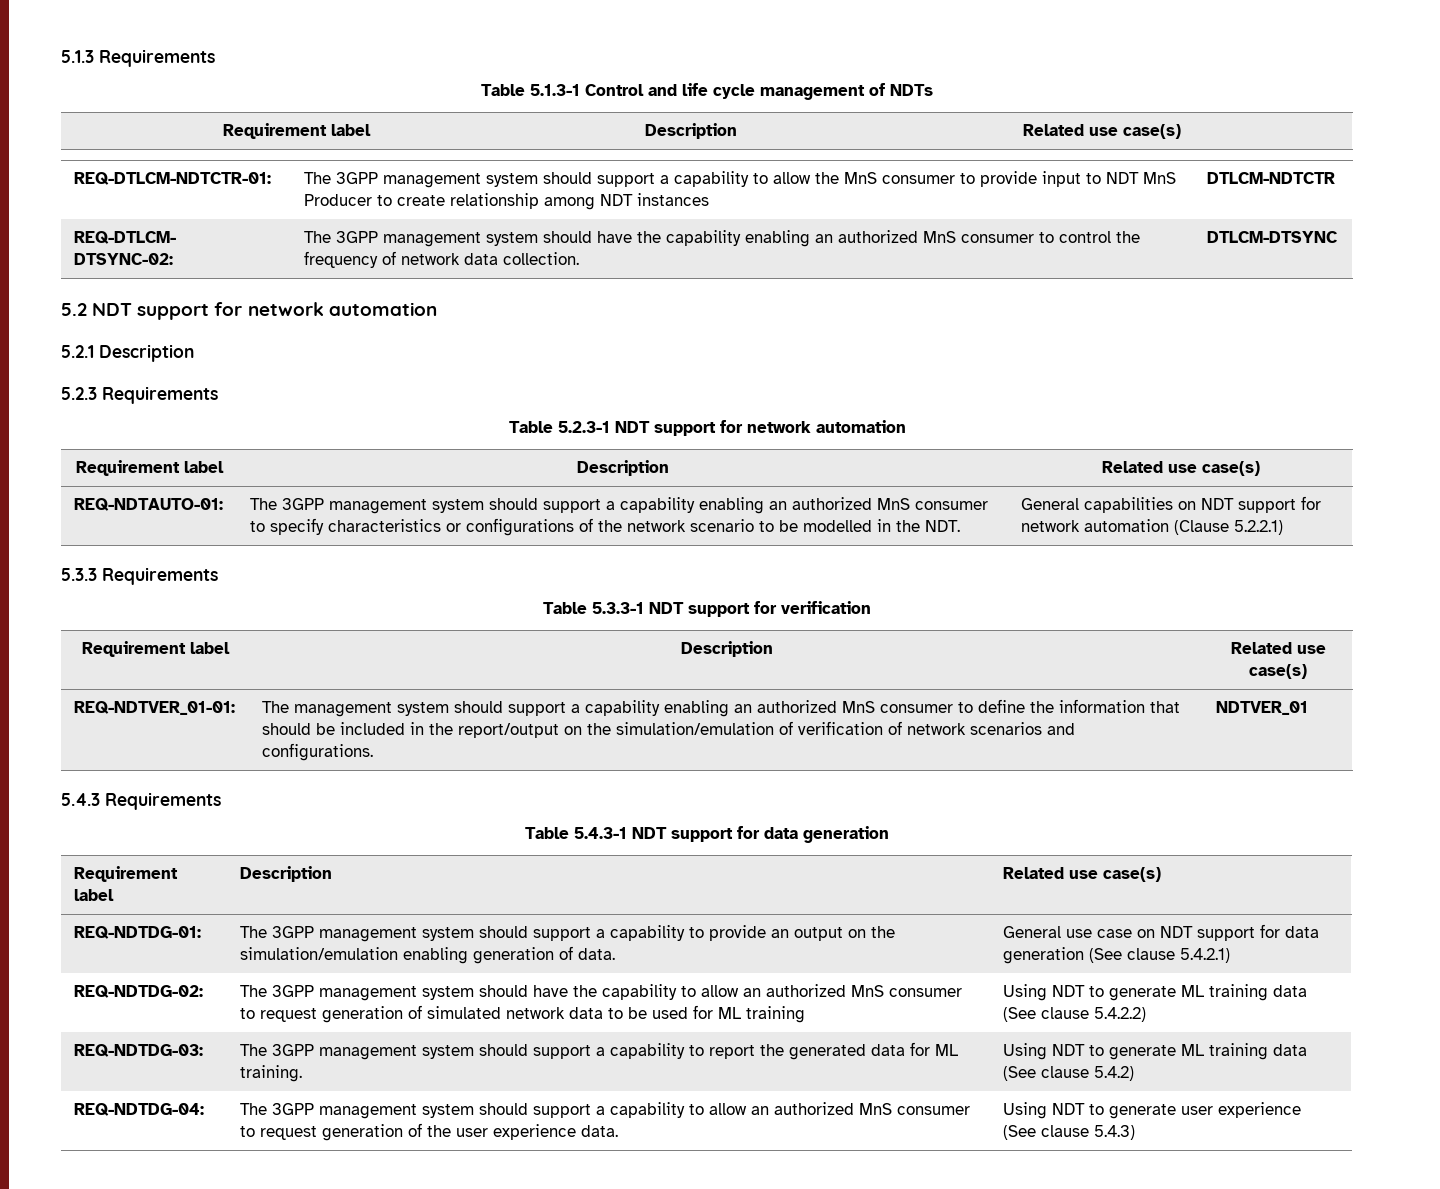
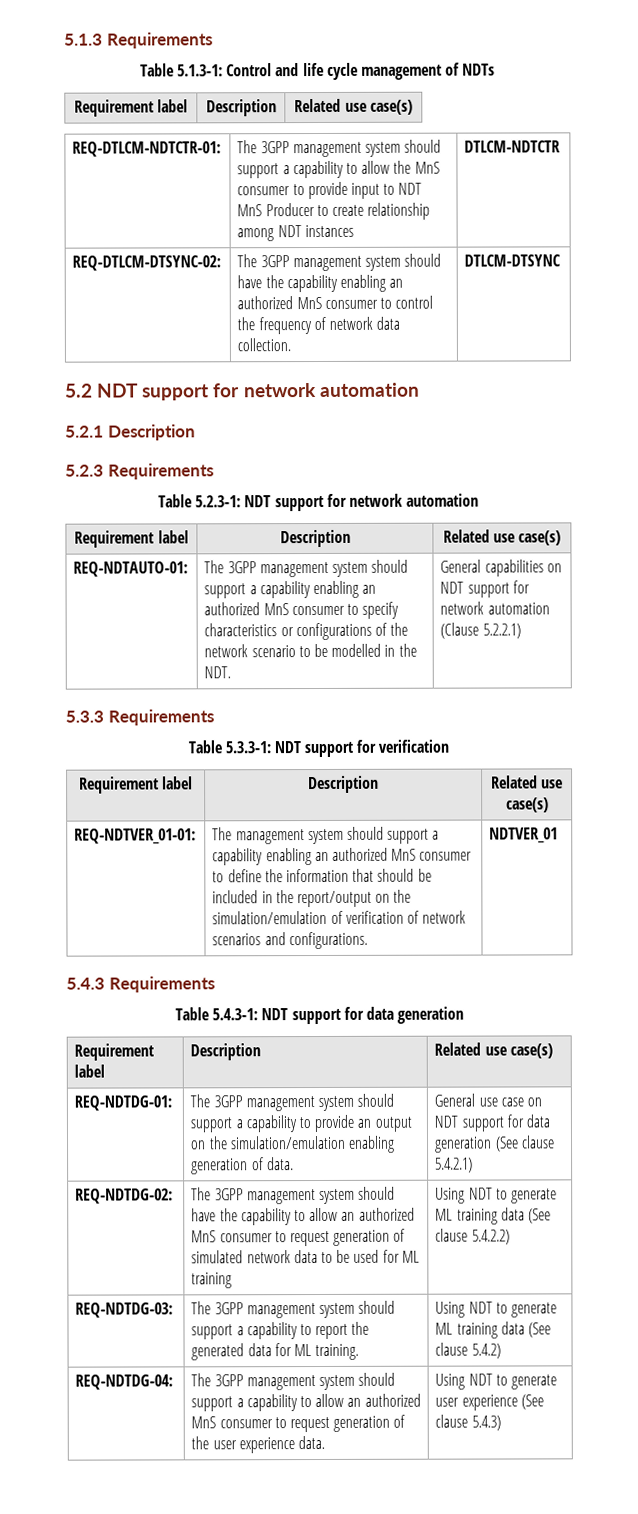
[530,84,580,96] 5.1.3-1 -> [176,64,223,77] 5.1.3-1:
[74,231,177,244] [74,253,174,265] REQ-DTLCM- DTSYNC-02: -> [72,255,222,271] REQ-DTLCM-DTSYNC-02:
[557,421,610,433] 5.2.3-1 -> [195,495,242,508] 5.2.3-1:
[592,602,644,614] 5.3.3-1 -> [224,741,271,754] 5.3.3-1:
[574,827,627,839] 5.4.3-1 -> [212,1008,259,1021] 5.4.3-1:

